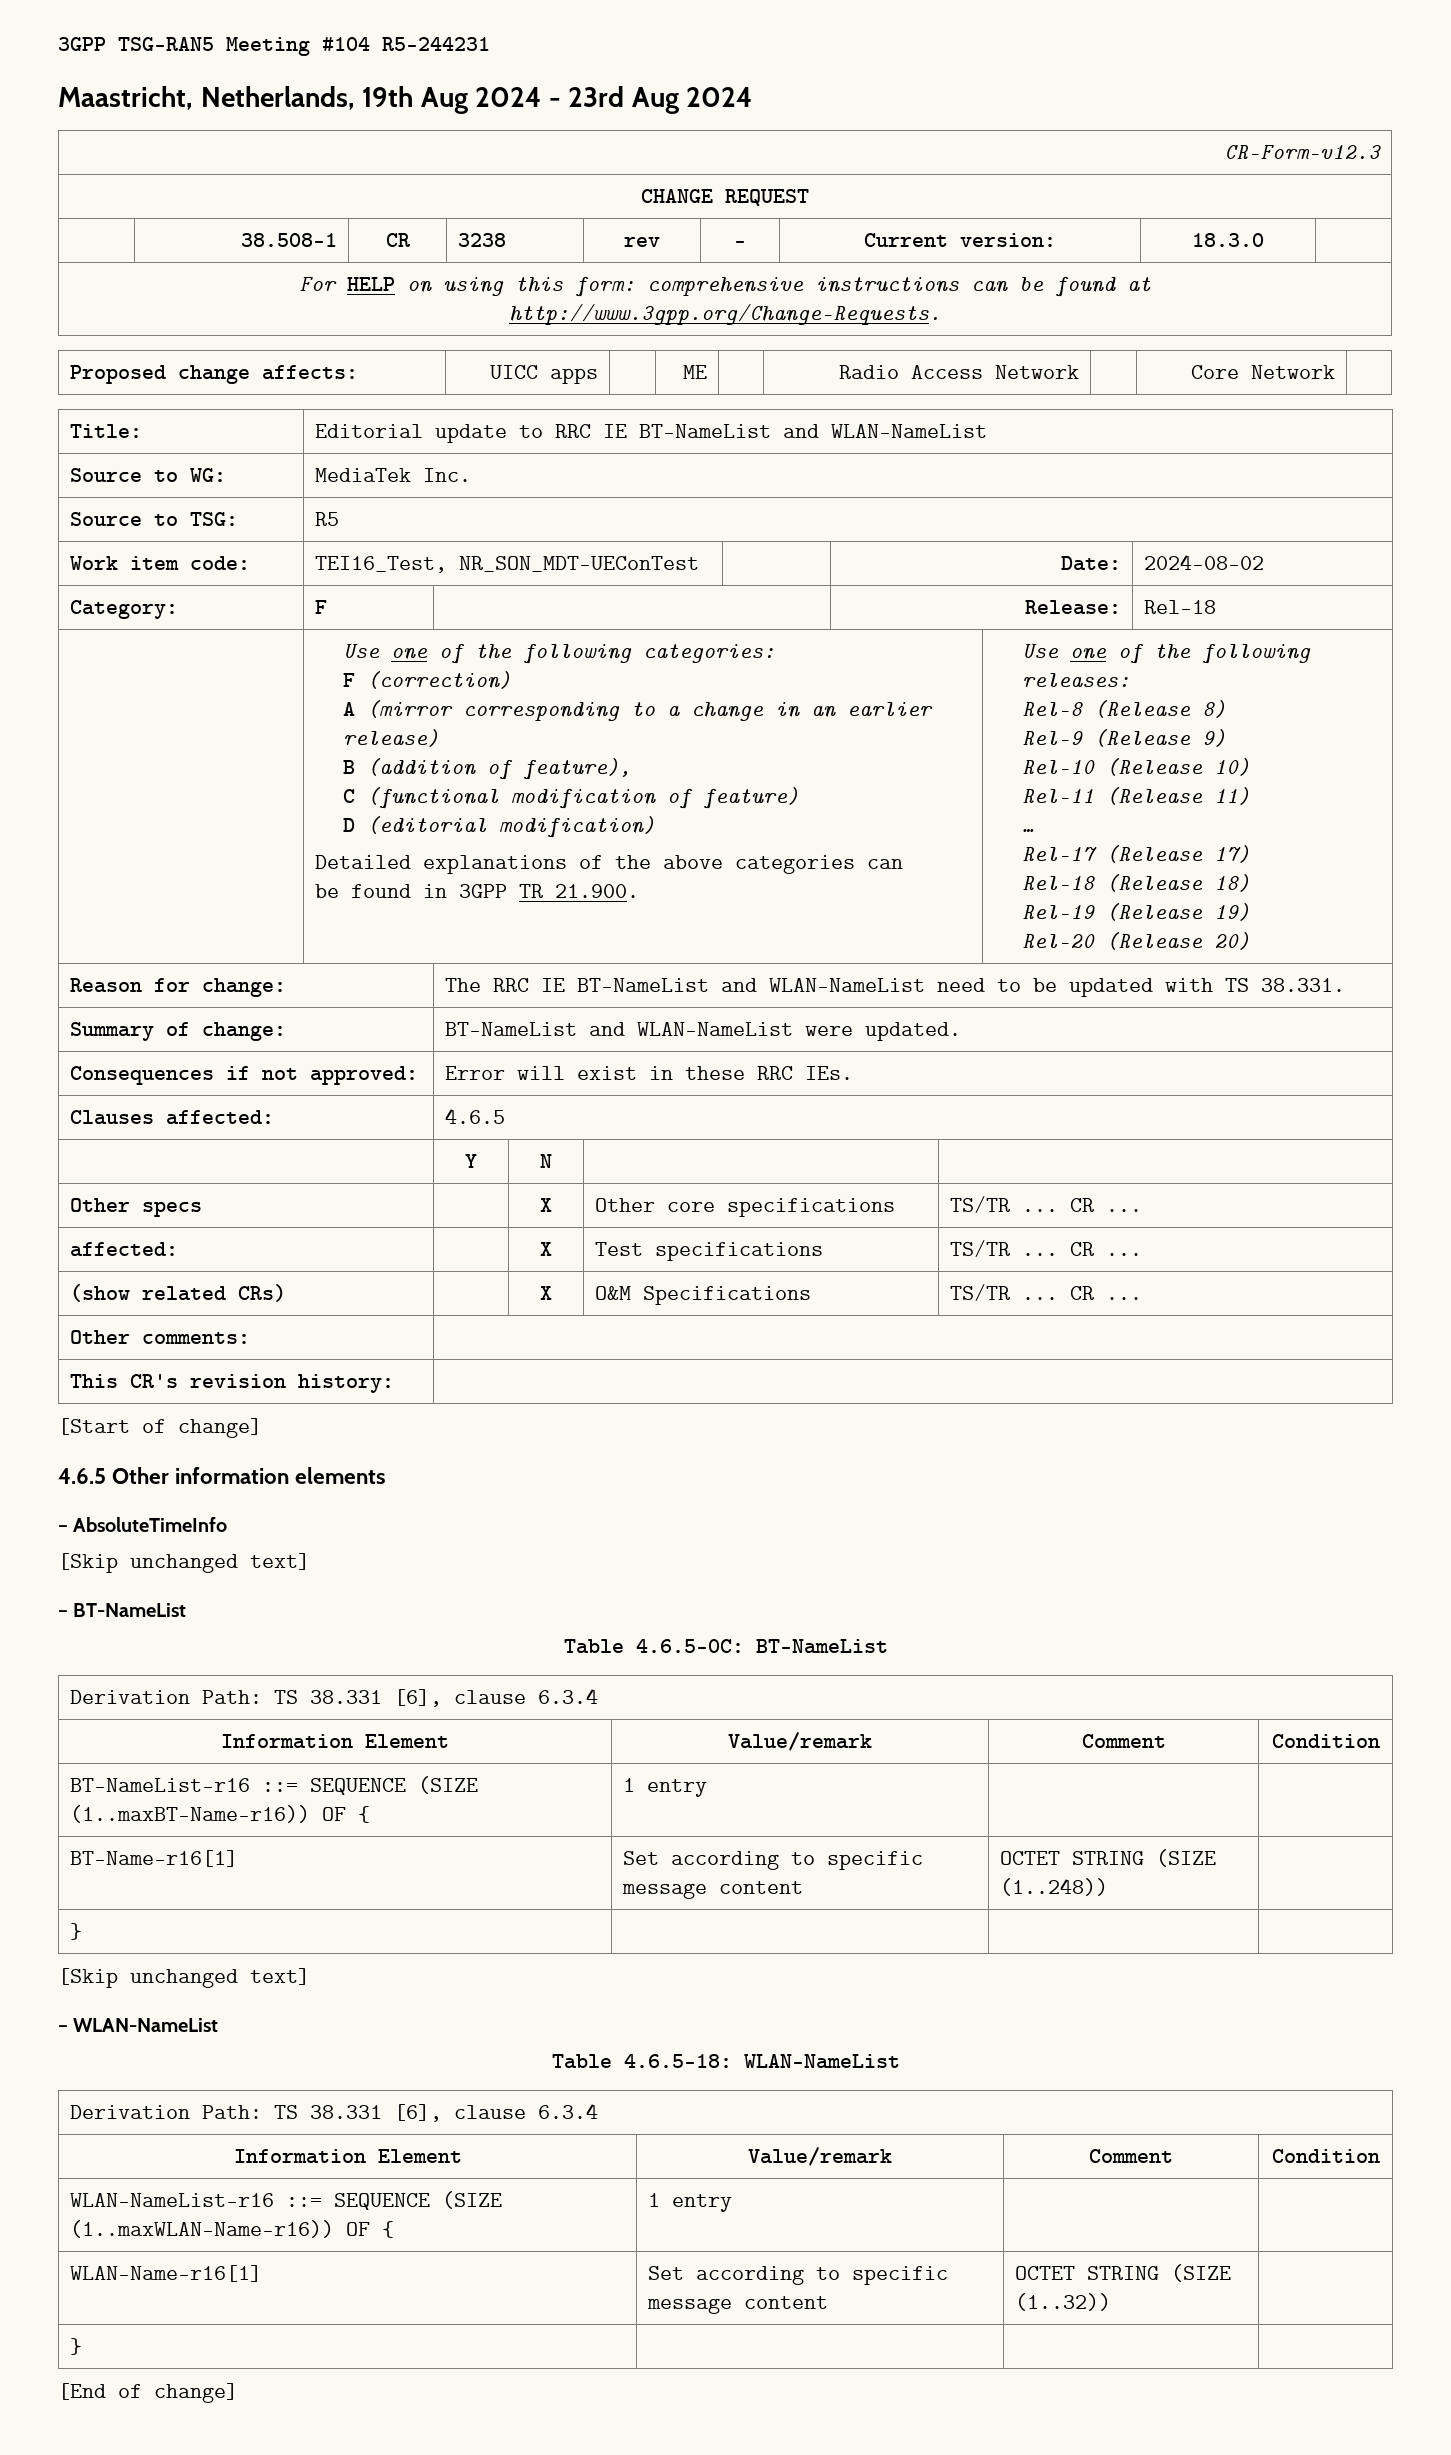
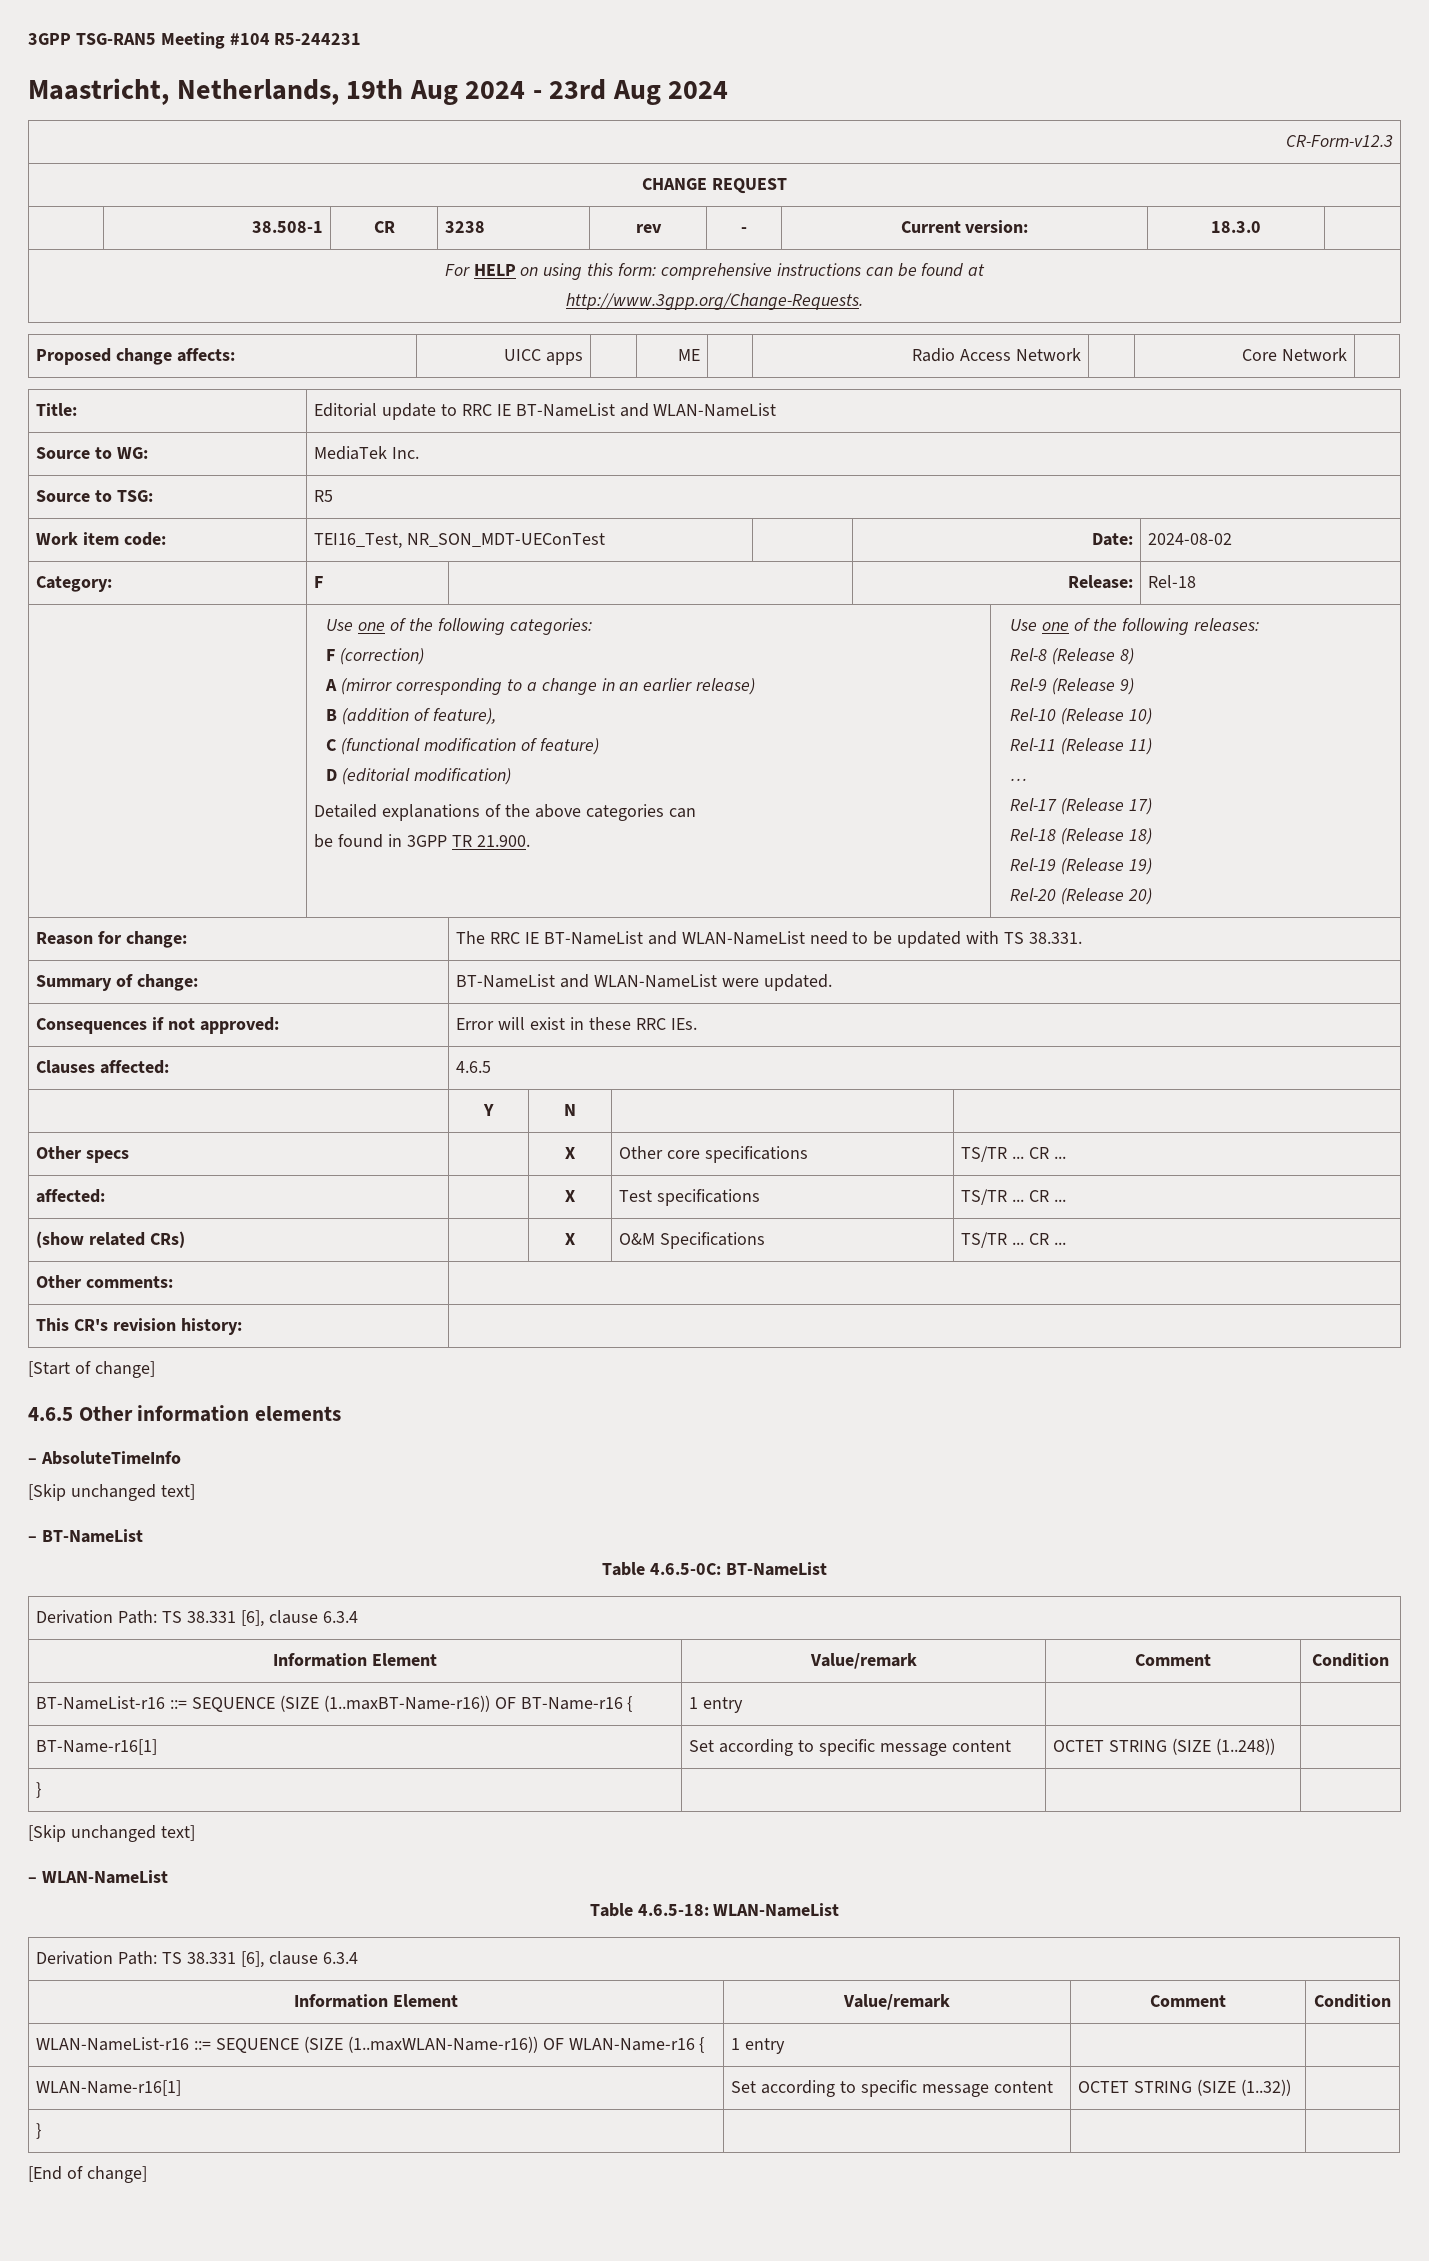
(347, 1814) none -> [520,1697,623,1710] BT-Name-r16
(371, 2229) none -> [568,2038,695,2051] WLAN-Name-r16

